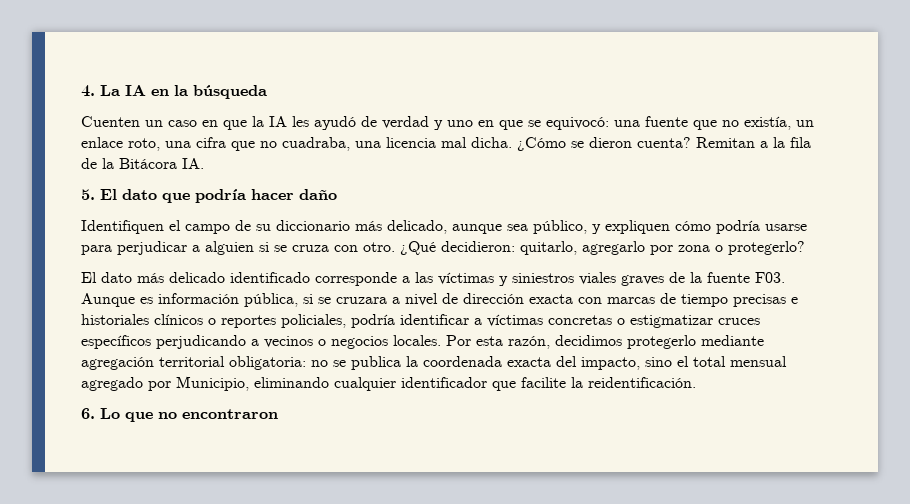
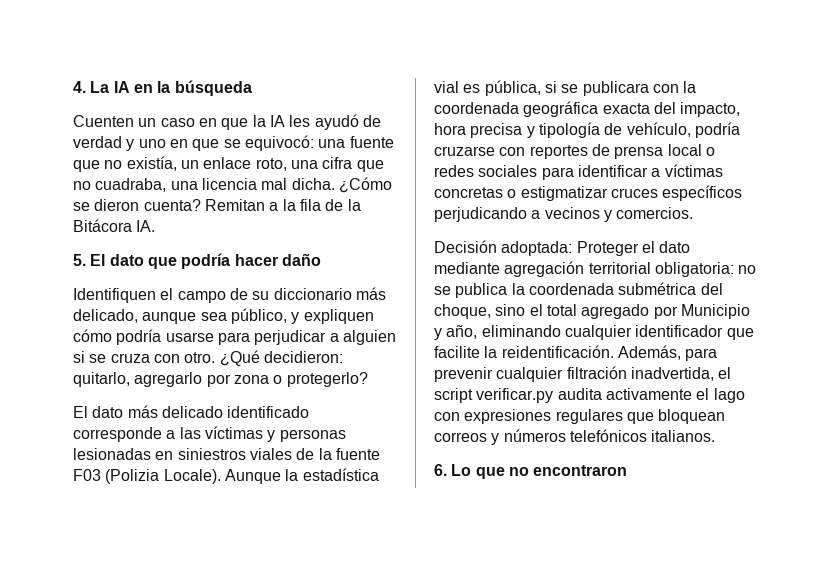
(508, 281) none -> [279,429,346,442] [73,448,174,460] personas lesionadas en
[621,275,664,286] graves -> (292, 454) none
[755,272,785,283] [81,293,798,307] [81,314,395,328] F03. Aunque es información pública, si se cruzara a nivel de dirección exacta con marcas de tiempo precisas e historiales clínicos o reportes policiales, podría -> [73,468,379,484] [434,80,697,96] [434,101,741,117] [434,122,740,138] [434,144,715,159] [434,165,574,180] F03 (Polizia Locale). Aunque la estadística vial es pública, si se publicara con la coordenada geográfica exacta del impacto, hora precisa y tipología de vehículo, podría cruzarse con reportes de prensa local o redes sociales para
[318,335,696,349] o negocios locales. Por esta razón, decidimos protegerlo -> [603,207,694,222] [434,240,691,256] y comercios. // Decisión adoptada: Proteger el dato
[507,356,640,370] exacta del impacto, -> [618,282,723,295] [434,304,491,319] submétrica del choque,
[730,356,787,367] mensual -> (577, 310) none
[176,376,249,391] Municipio, -> [680,304,750,319] [434,325,478,340] Municipio y año,
(696, 382) none -> [617,345,718,361] [434,366,732,382] [434,388,745,403] [434,409,726,424] [434,429,716,445] Además, para prevenir cualquier filtración inadvertida, el script verificar.py audita activamente el lago con expresiones regulares que bloquean correos y números telefónicos italianos.

